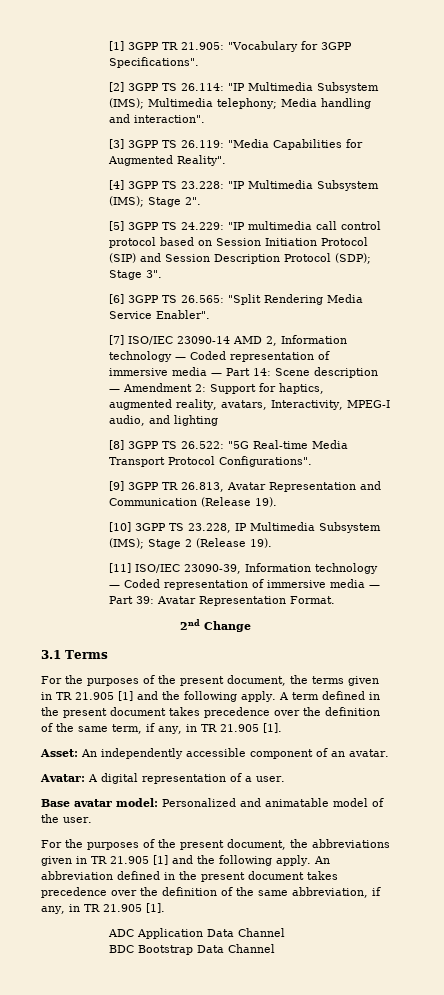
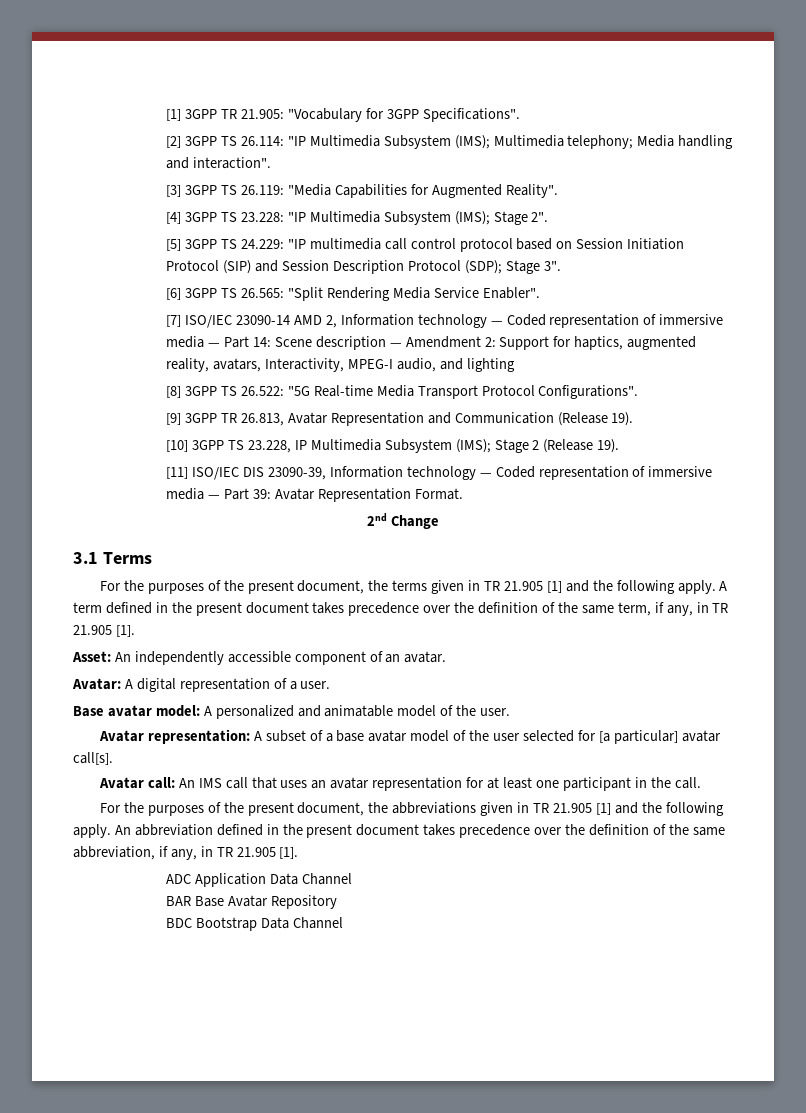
(180, 568) none -> [243,467,265,477] DIS
[162,798,236,807] Personalized -> [203,705,294,719] A personalized
(92, 820) none -> [98,729,721,744] [73,752,113,765] [98,777,701,791] // Avatar representation: A subset of a base avatar model of the user selected for [a particular] avatar call[s]. // Avatar call: An IMS call that uses an avatar representation for at least one participant in the call.
(285, 932) none -> [166,895,337,909] // BAR Base Avatar Repository

